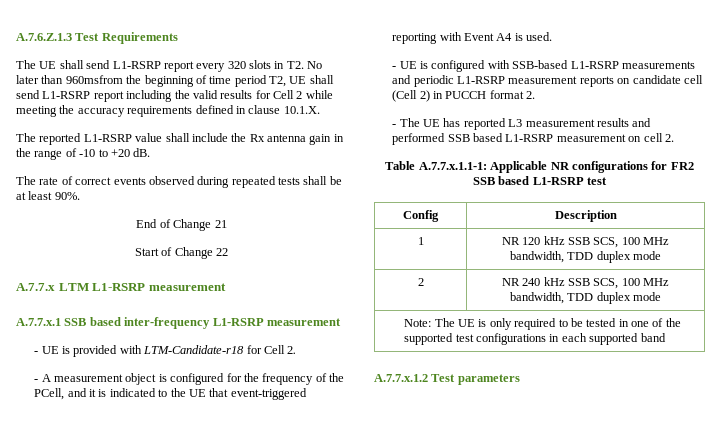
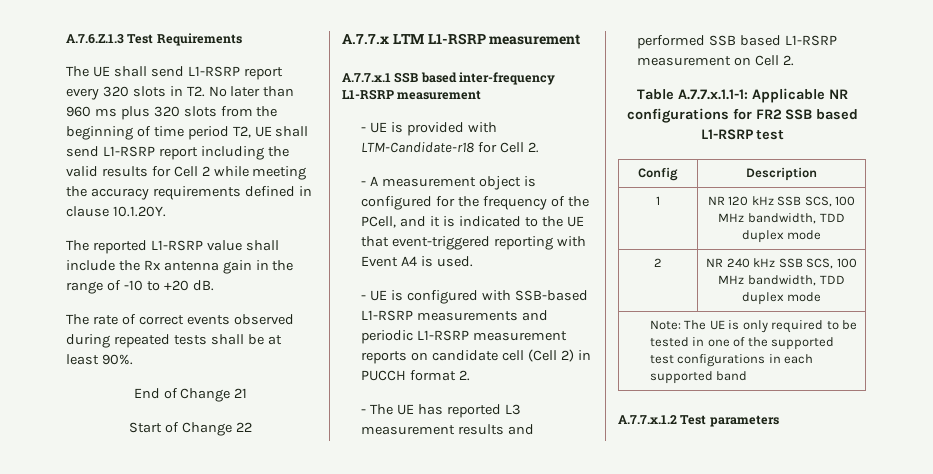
[65,75,123,84] 960msfrom -> [66,106,253,120] 960 ms plus 320 slots from
[283,106,320,114] 10.1.X. -> [112,206,166,217] 10.1.20Y.
[643,133,663,142] cell -> [755,55,780,66] Cell

